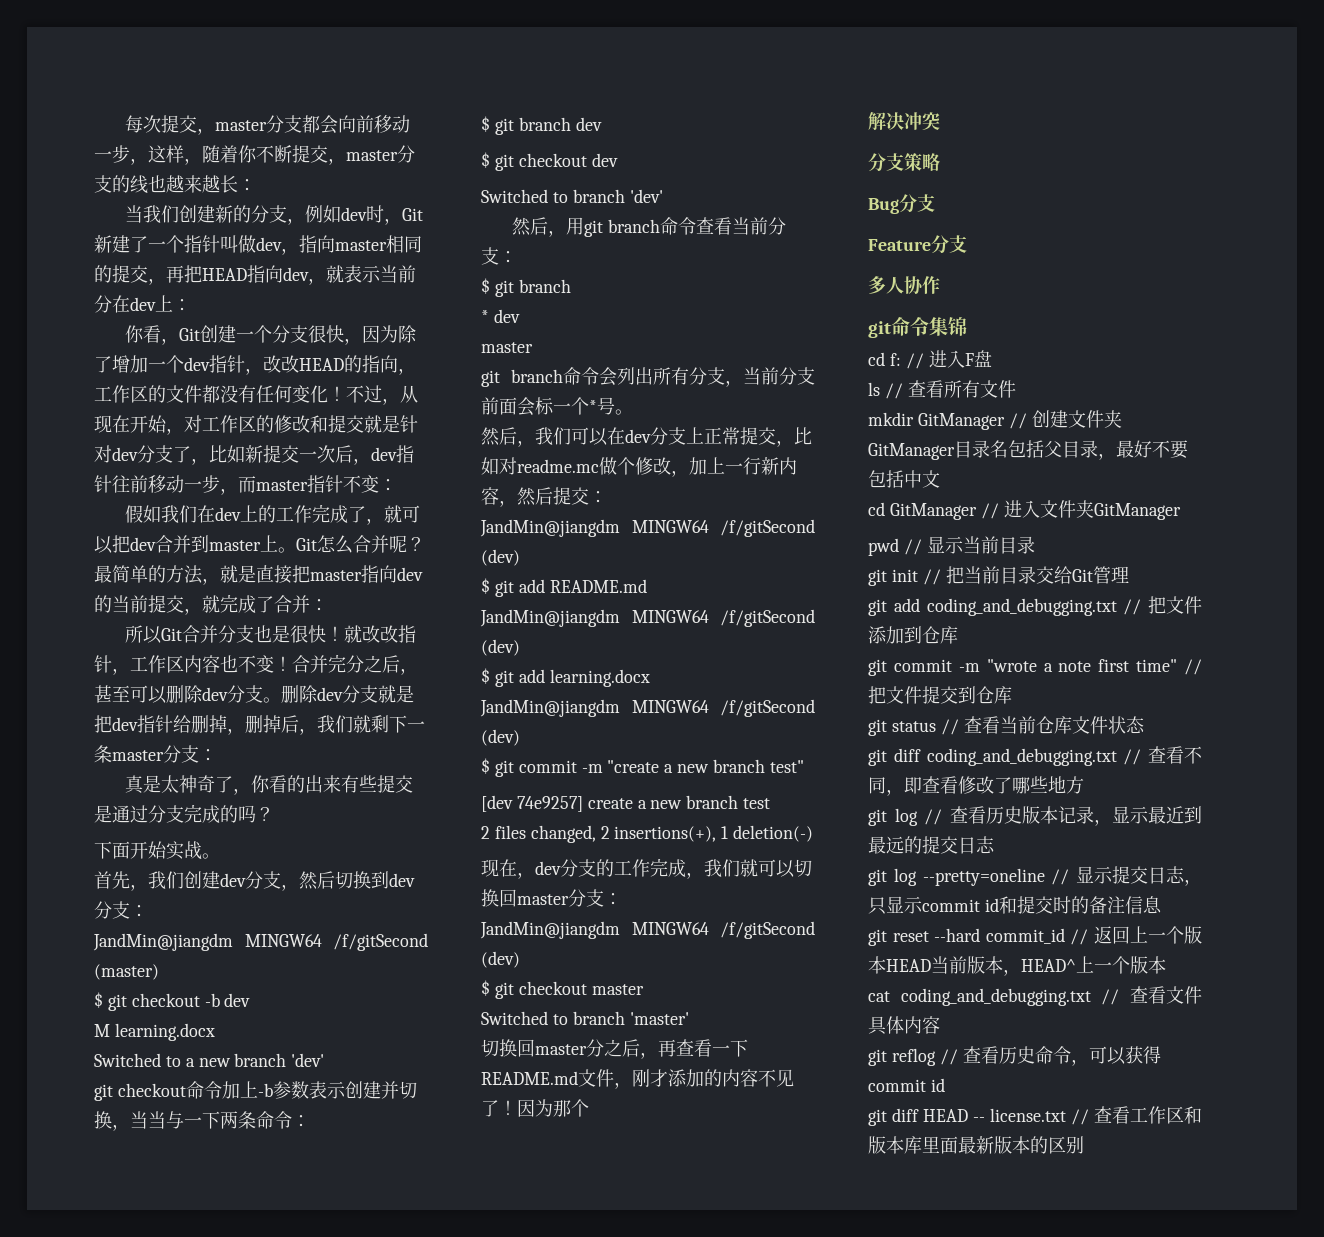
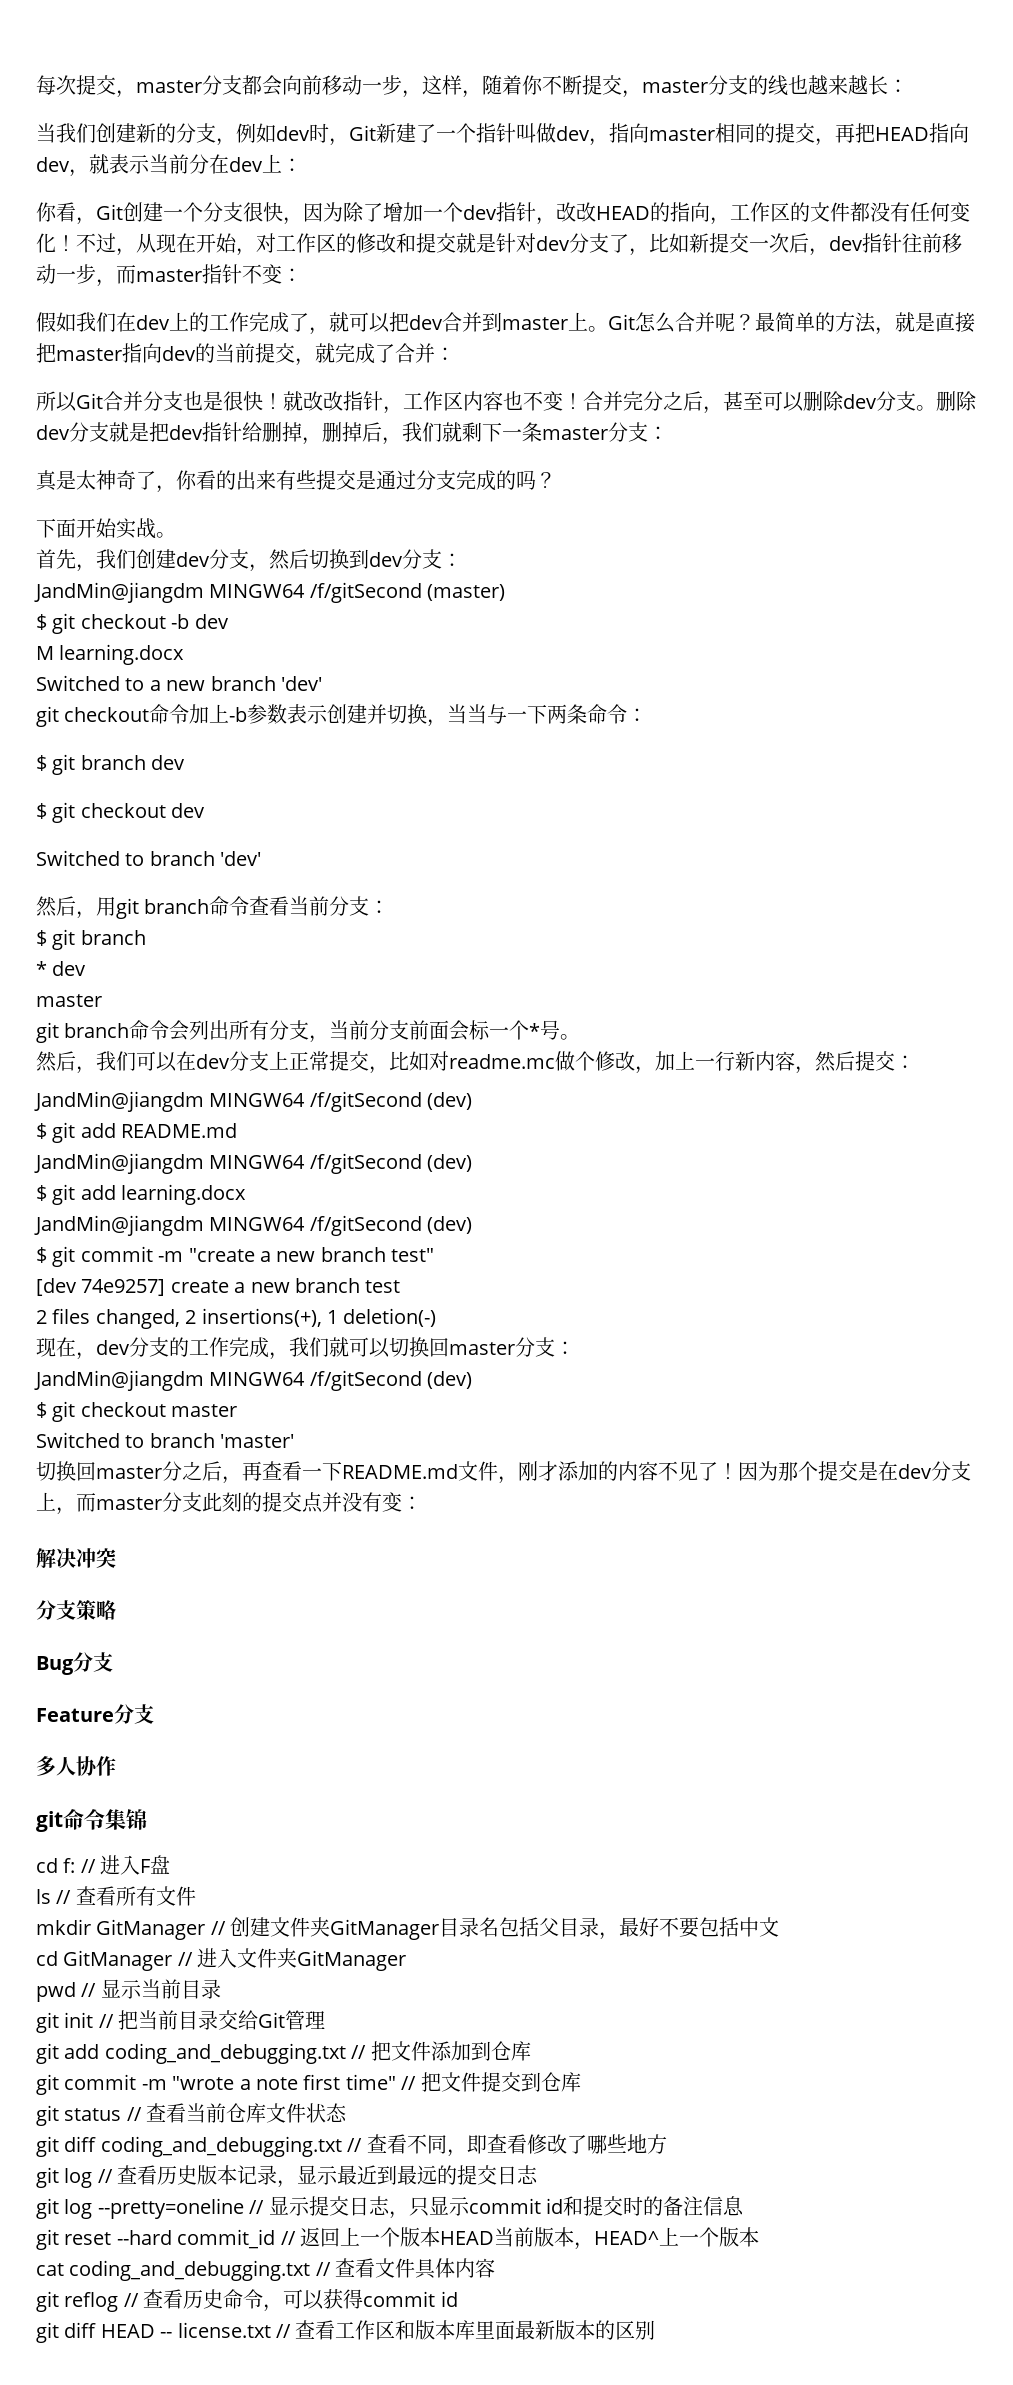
(589, 1108) none -> [818,1461,971,1481] [36,1492,422,1515] 提交是在dev分支上，而master分支此刻的提交点并没有变：

